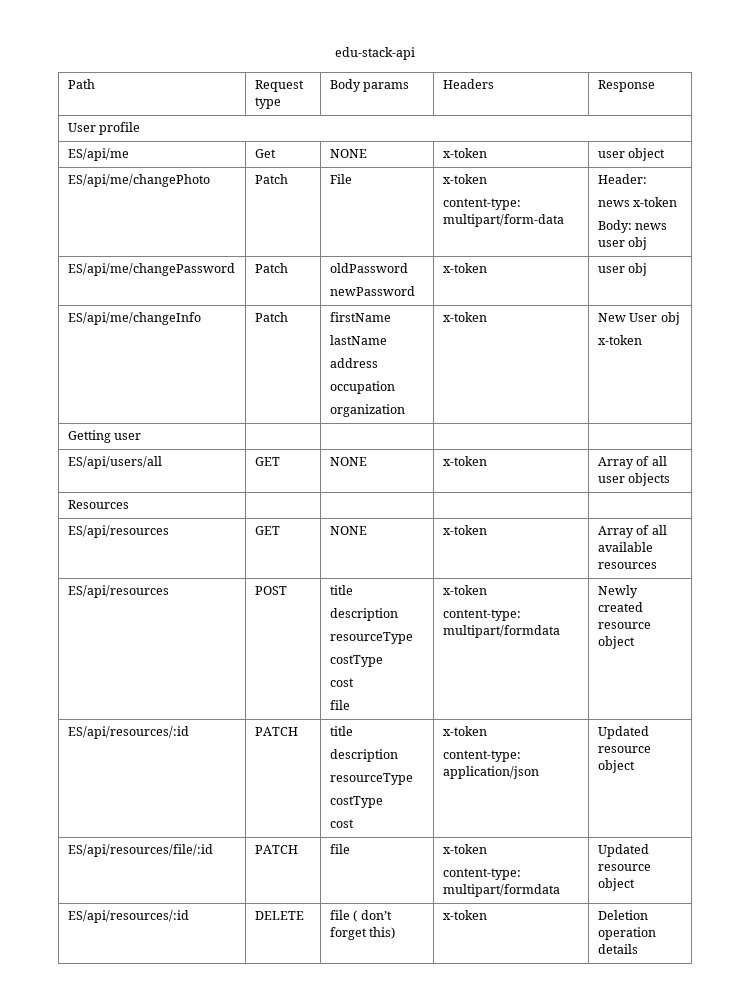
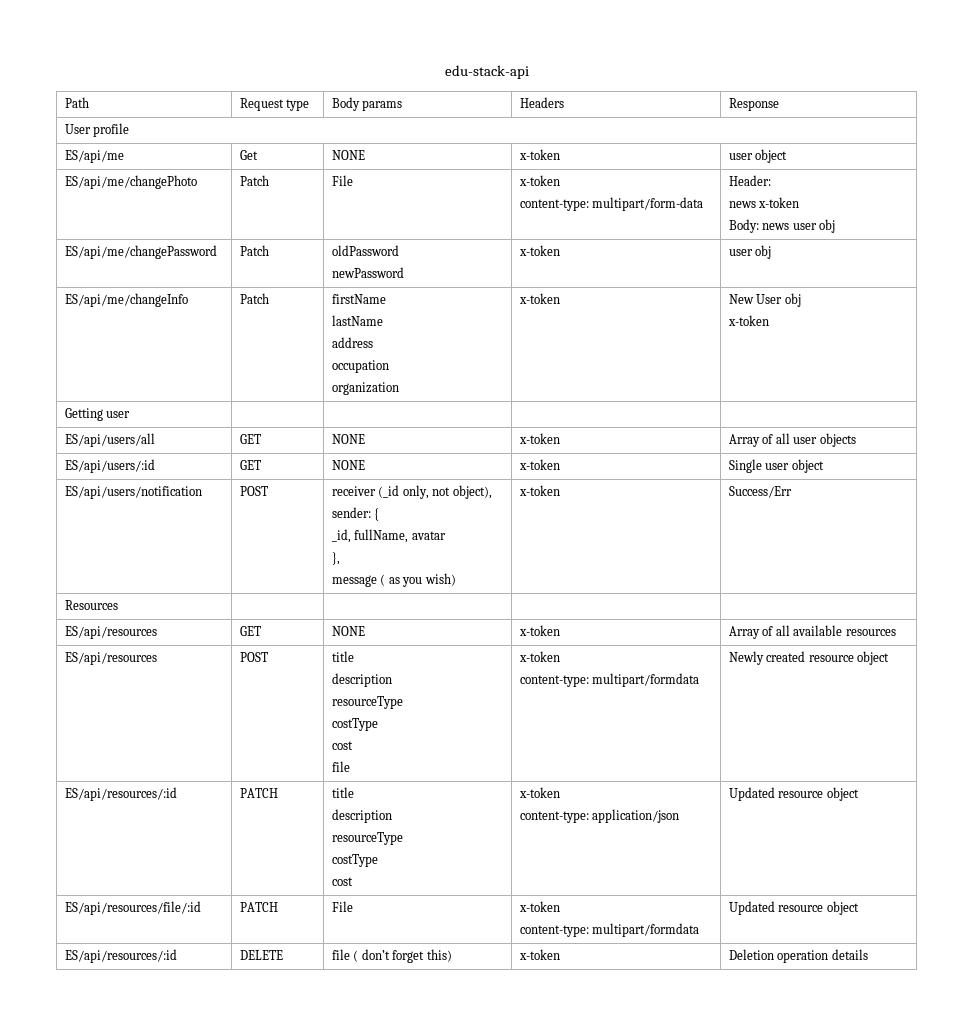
(671, 479) none -> [64,459,155,473] [239,460,261,470] [331,460,365,470] [518,459,560,470] [728,459,824,473] [64,486,202,499] [239,486,268,496] [331,485,492,499] [331,507,380,521] [331,529,446,543] [331,552,340,565] [331,573,456,587] [518,485,560,496] [728,486,792,498] // ES/api/users/:id | GET | NONE | x-token | Single user object // ES/api/users/notification | POST | receiver (_id only, not object), // sender: { // _id, fullName, avatar // }, // message ( as you wish) | x-token | Success/Err
[329,844,350,854] file -> [331,901,353,912] File

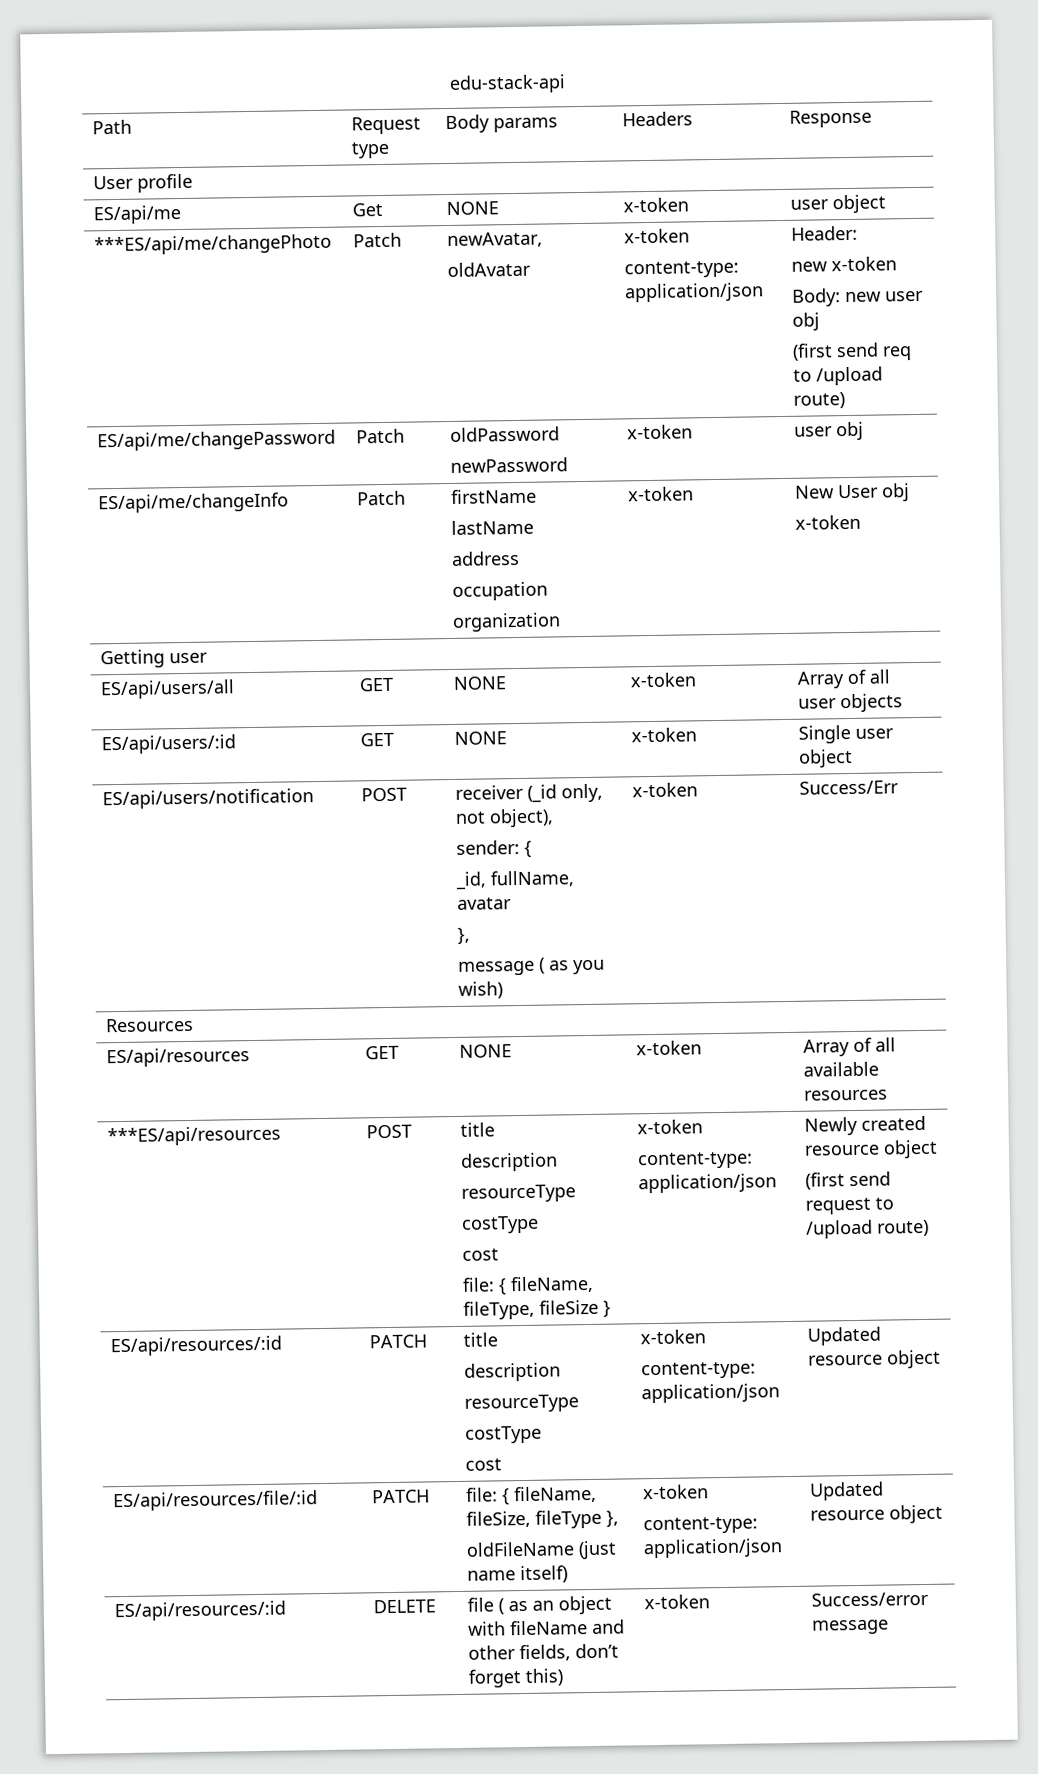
[64,175,197,189] [239,175,269,186] [331,175,353,186] [518,175,560,186] [519,197,704,211] ES/api/me/changePhoto | Patch | File | x-token // content-type: multipart/form-data -> [94,233,333,256] [353,232,403,248] [447,231,544,249] [447,261,532,277] [624,228,691,244] [624,260,740,279] [624,282,765,303] ***ES/api/me/changePhoto | Patch | newAvatar, // oldAvatar | x-token // content-type: application/json
[728,201,756,208] news -> [791,261,828,272] new
[762,219,836,233] news user obj -> [845,290,925,303] [792,312,821,331] [792,342,913,361] [793,366,884,386] [793,392,846,409] new user obj // (first send req to /upload route)
[64,652,157,665] ES/api/resources -> [107,1125,282,1147] ***ES/api/resources
[331,761,350,772] [518,651,560,662] [519,673,700,687] file | x-token // content-type: multipart/formdata -> [462,1275,595,1296] [463,1299,612,1320] [637,1119,704,1135] [638,1151,754,1170] [638,1173,778,1194] file: { fileName, fileType, fileSize } | x-token // content-type: application/json
(890, 658) none -> [805,1171,892,1190] [805,1197,895,1215] [806,1219,930,1239] // (first send request to /upload route)
[331,901,353,912] [518,901,560,912] [519,923,700,937] File | x-token // content-type: multipart/formdata -> [466,1485,598,1506] [466,1509,620,1529] [466,1540,618,1560] [467,1565,569,1584] [642,1484,710,1500] [643,1516,759,1535] [643,1538,784,1559] file: { fileName, fileSize, fileType }, // oldFileName (just name itself) | x-token // content-type: application/json
(359, 956) none -> [508,1595,613,1615] [468,1619,626,1636] [468,1644,572,1662] as an object with fileName and other fields,
[728,949,868,963] Deletion operation details -> [811,1591,930,1607] [812,1619,890,1635] Success/error message

